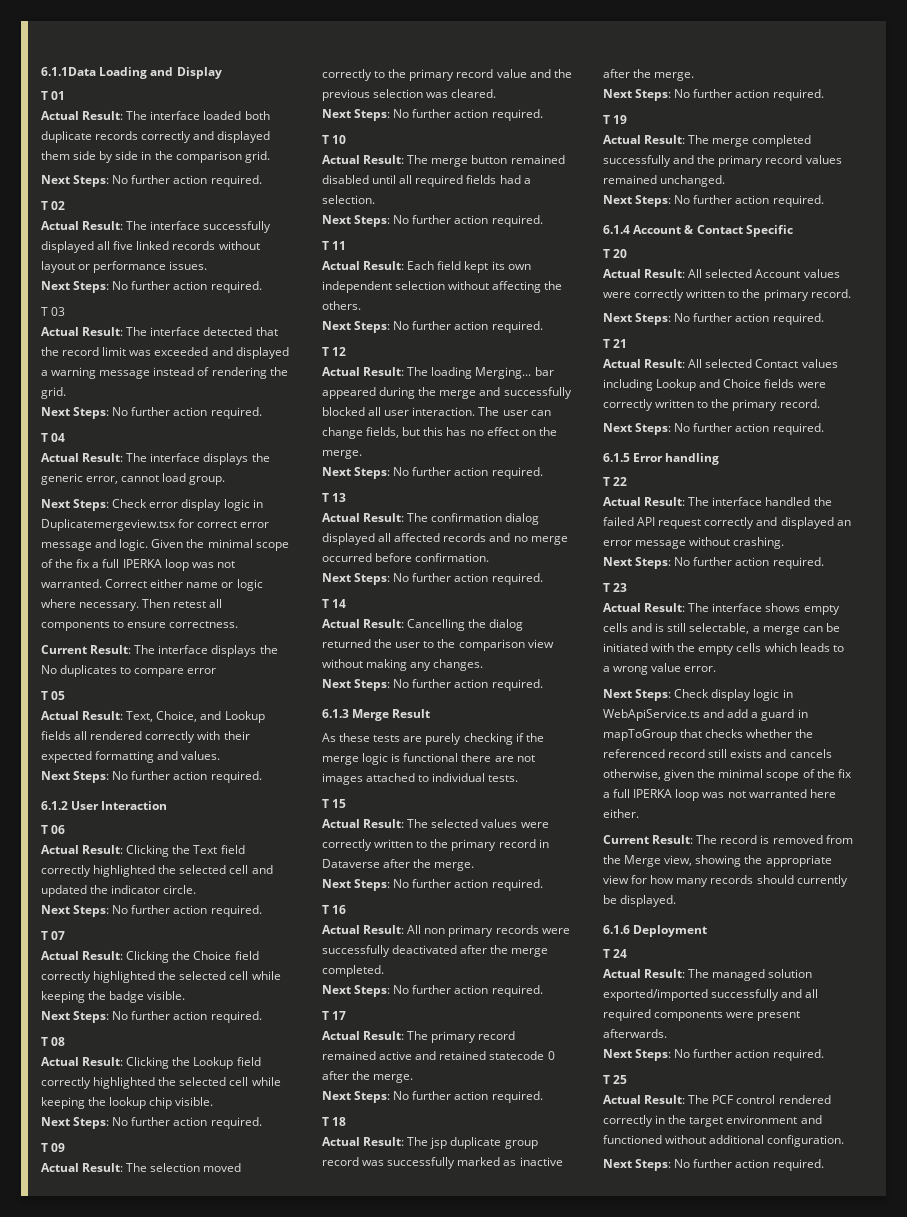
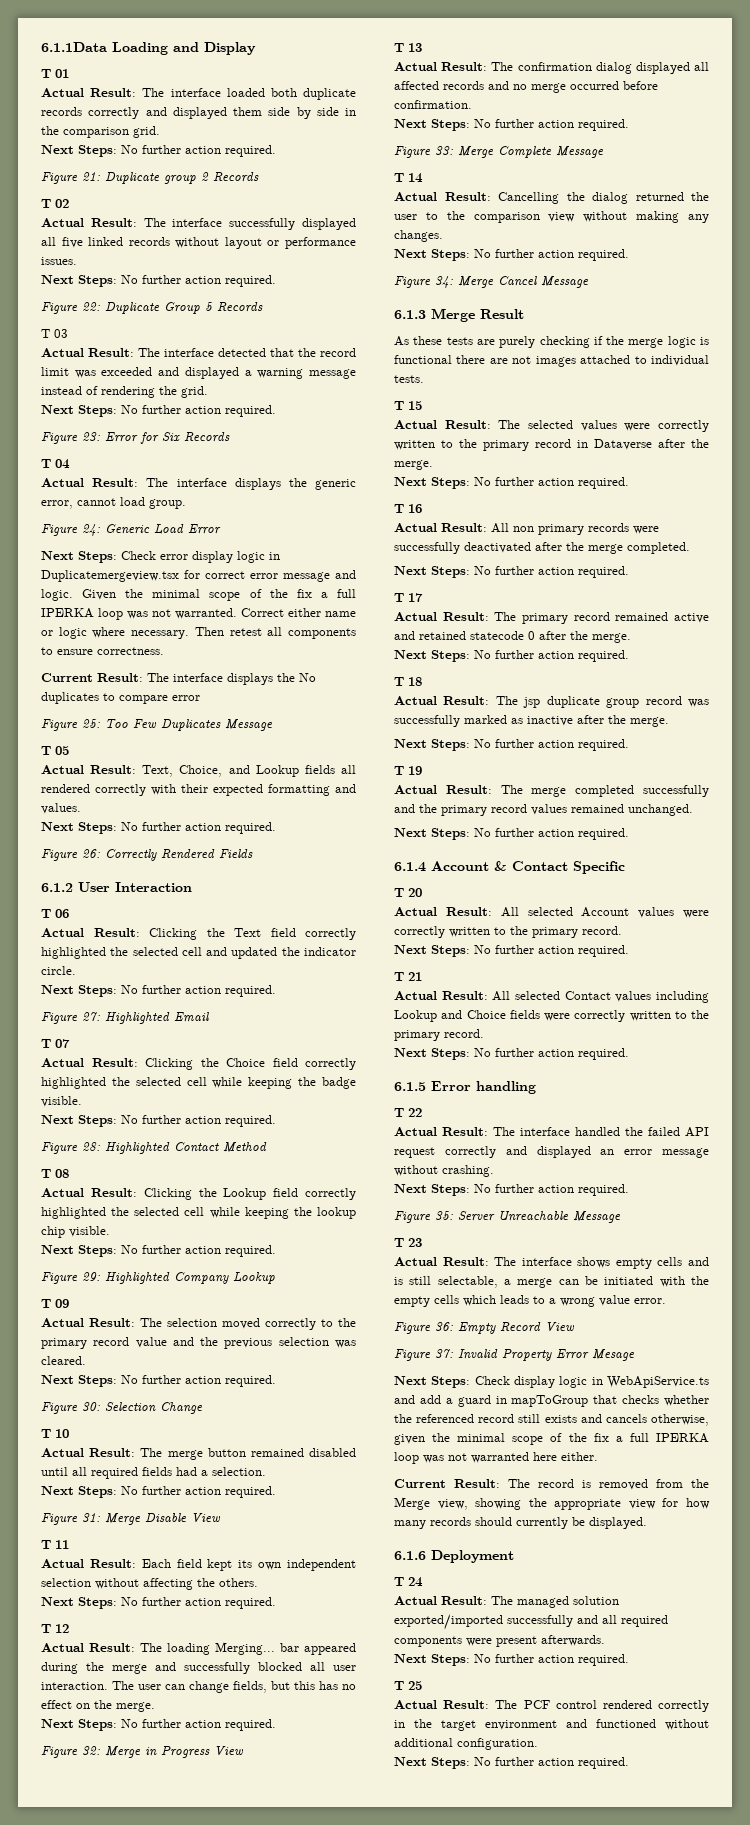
(262, 181) none -> [41,172,259,184] // Figure 21: Duplicate group 2 Records
(262, 287) none -> [41,302,263,314] // Figure 22: Duplicate Group 5 Records
(262, 413) none -> [41,432,230,444] // Figure 23: Error for Six Records
(226, 480) none -> [41,524,221,536] // Figure 24: Generic Load Error
(217, 671) none -> [41,719,273,731] // Figure 25: Too Few Duplicates Message
(262, 777) none -> [41,849,253,861] // Figure 26: Correctly Rendered Fields
(262, 911) none -> [41,1012,209,1024] // Figure 27: Highlighted Email
(262, 1017) none -> [41,1142,267,1154] // Figure 28: Highlighted Contact Method
(262, 1123) none -> [41,1272,275,1284] // Figure 29: Highlighted Company Lookup
(543, 115) none -> [41,1402,203,1414] // Figure 30: Selection Change
(543, 221) none -> [41,1513,221,1525] // Figure 31: Merge Disable View
(543, 473) none -> [41,1746,244,1758] // Figure 32: Merge in Progress View
(543, 579) none -> [394,146,604,158] // Figure 33: Merge Complete Message
(543, 685) none -> [394,276,589,288] // Figure 34: Merge Cancel Message
(824, 563) none -> [394,1211,621,1223] // Figure 35: Server Unreachable Message
(717, 669) none -> [394,1322,575,1334] [394,1349,635,1361] // Figure 36: Empty Record View // Figure 37: Invalid Property Error Mesage

